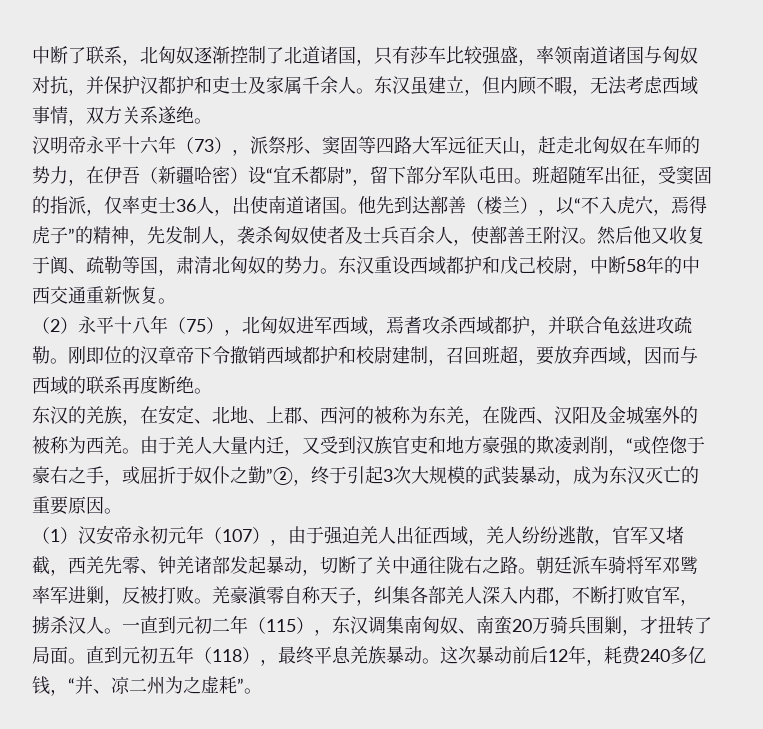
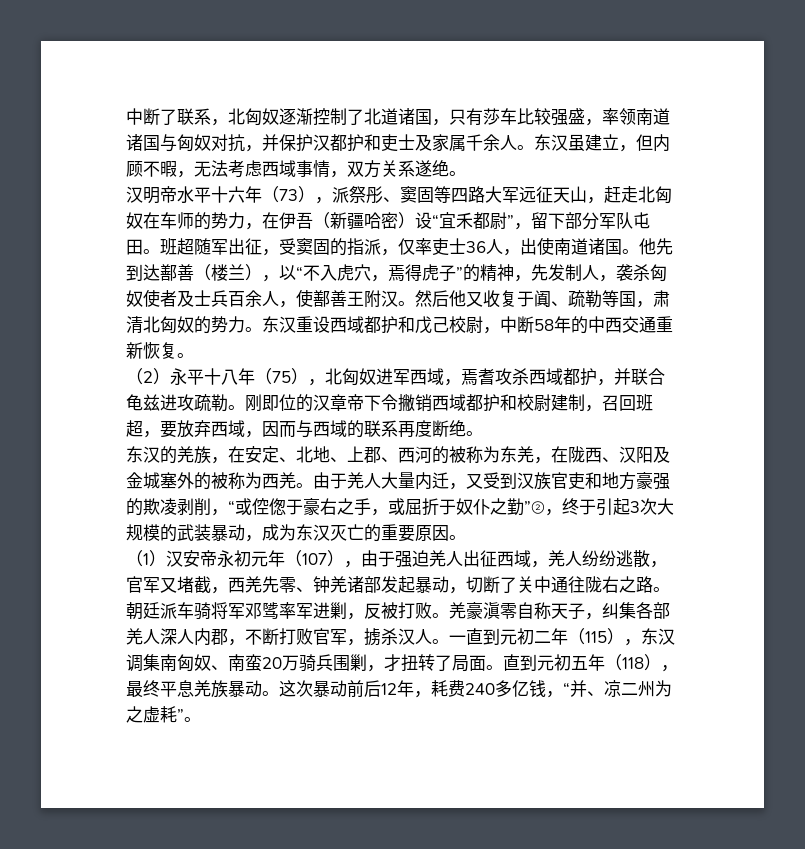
[86,136,104,154] 永 -> [177,186,194,203] 水
[230,346,248,364] 撤 -> [398,394,415,412] 撇
[500,586,518,604] 入 -> [177,629,194,644] 人

